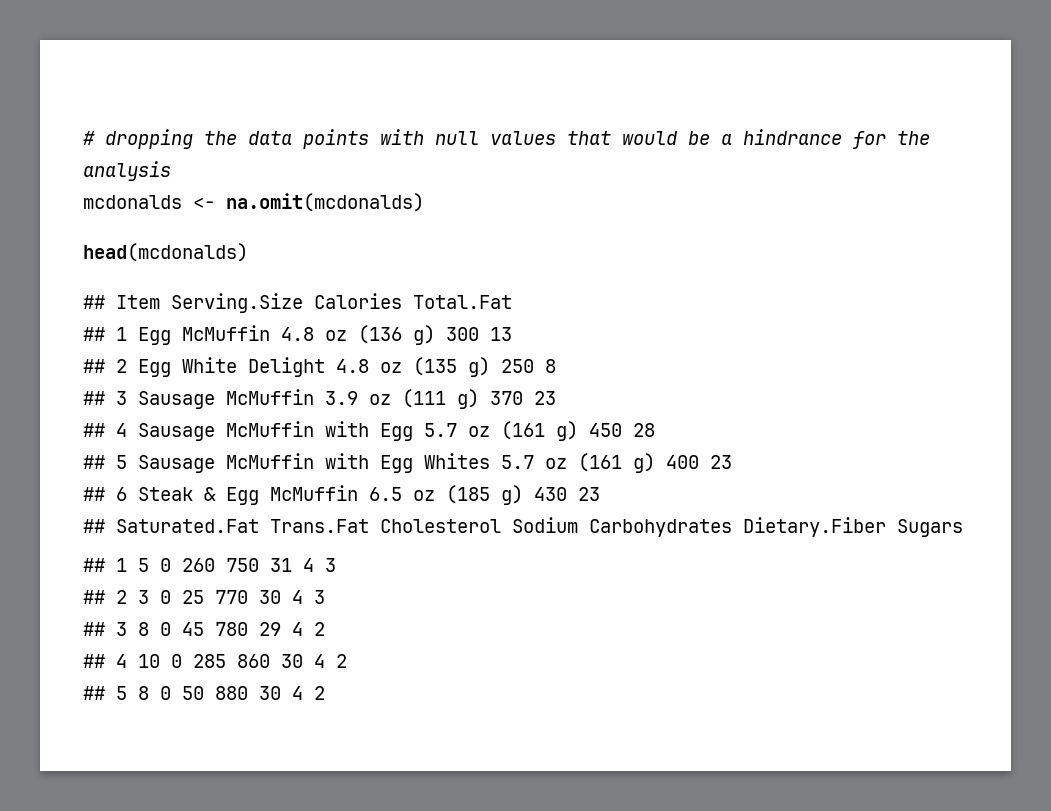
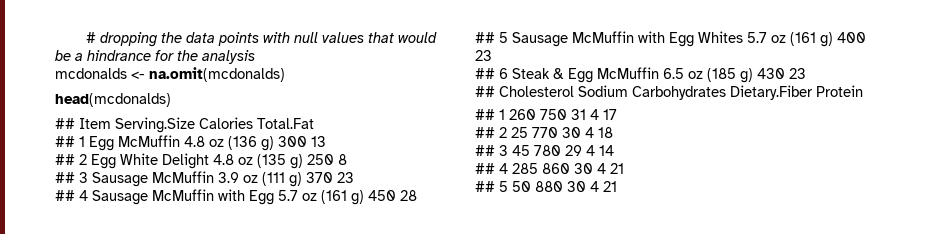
[116,519,369,533] Saturated.Fat Trans.Fat -> (495, 91) none
[897,519,963,537] [83,558,171,572] Sugars // ## 1 5 0 -> [816,85,863,97] [475,109,505,120] Protein // ## 1
[325,558,336,572] [83,590,171,604] 3 // ## 2 3 0 -> [603,109,617,120] [475,127,507,138] 17 // ## 2
[314,590,325,604] [83,622,171,636] 3 // ## 3 8 0 -> [598,127,613,138] [475,145,508,156] 18 // ## 3
[314,622,325,636] [83,654,182,668] 2 // ## 4 10 0 -> [599,145,614,156] [475,163,508,174] 14 // ## 4
[336,654,347,668] [83,686,171,700] 2 // ## 5 8 0 -> [610,163,624,174] [475,181,508,192] 21 // ## 5
[314,686,325,700] 2 -> [603,181,617,192] 21

